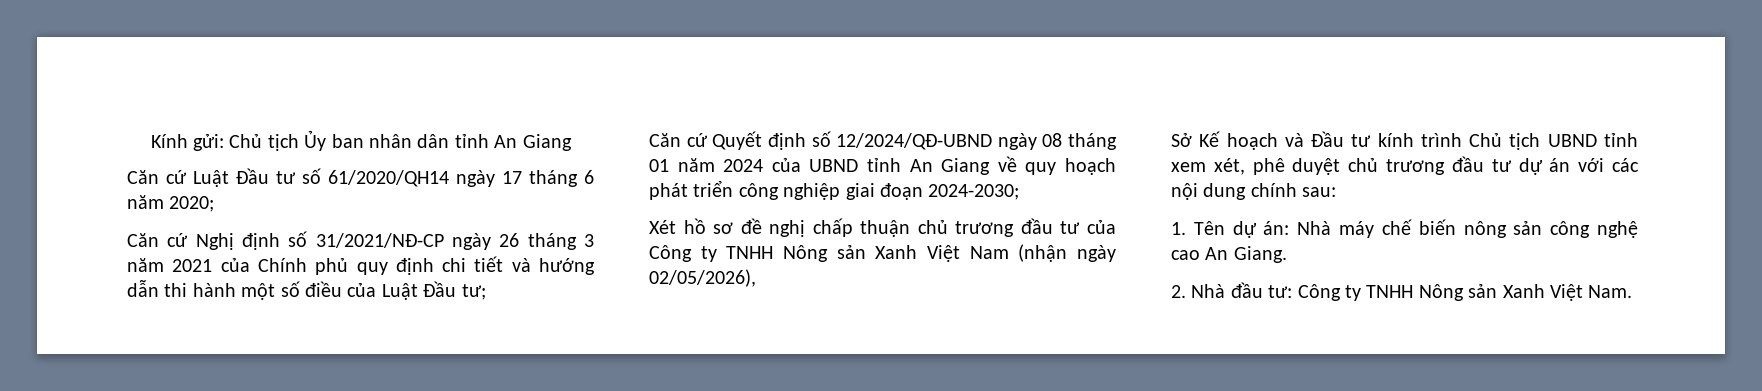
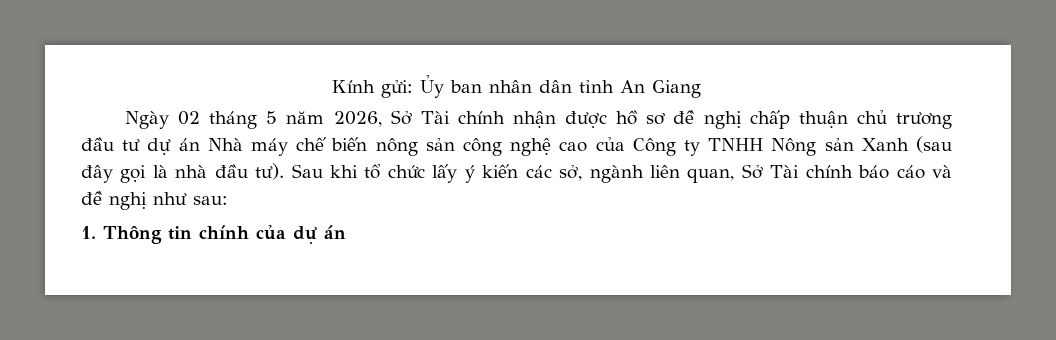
[229,134,299,151] Chủ tịch -> (413, 89) none
[127,168,594,187] [127,195,215,212] [127,231,594,250] [127,256,595,275] [127,280,486,300] [649,131,1117,150] [649,156,1116,175] [649,180,1020,200] [649,220,676,234] Căn cứ Luật Đầu tư số 61/2020/QH14 ngày 17 tháng 6 năm 2020; // Căn cứ Nghị định số 31/2021/NĐ-CP ngày 26 tháng 3 năm 2021 của Chính phủ quy định chi tiết và hướng dẫn thi hành một số điều của Luật Đầu tư; // Căn cứ Quyết định số 12/2024/QĐ-UBND ngày 08 tháng 01 năm 2024 của UBND tỉnh An Giang về quy hoạch phát triển công nghiệp giai đoạn 2024-2030; // Xét -> [125,110,608,129] Ngày 02 tháng 5 năm 2026, Sở Tài chính nhận được
[1087,220,1116,234] [649,244,1116,262] [649,269,756,287] [1171,131,1638,150] [1171,156,1639,175] [1171,183,1337,200] [1171,221,1290,238] của Công ty TNHH Nông sản Xanh Việt Nam (nhận ngày 02/05/2026), // Sở Kế hoạch và Đầu tư kính trình Chủ tịch UBND tỉnh xem xét, phê duyệt chủ trương đầu tư dự án với các nội dung chính sau: // 1. Tên dự án: -> [147,138,200,156] dự án
[1205,246,1287,263] [1171,282,1633,301] An Giang. // 2. Nhà đầu tư: Công ty TNHH Nông sản Xanh Việt Nam. -> [595,136,953,156] [81,163,952,183] [81,191,228,210] [81,225,346,244] của Công ty TNHH Nông sản Xanh (sau đây gọi là nhà đầu tư). Sau khi tổ chức lấy ý kiến các sở, ngành liên quan, Sở Tài chính báo cáo và đề nghị như sau: // 1. Thông tin chính của dự án

